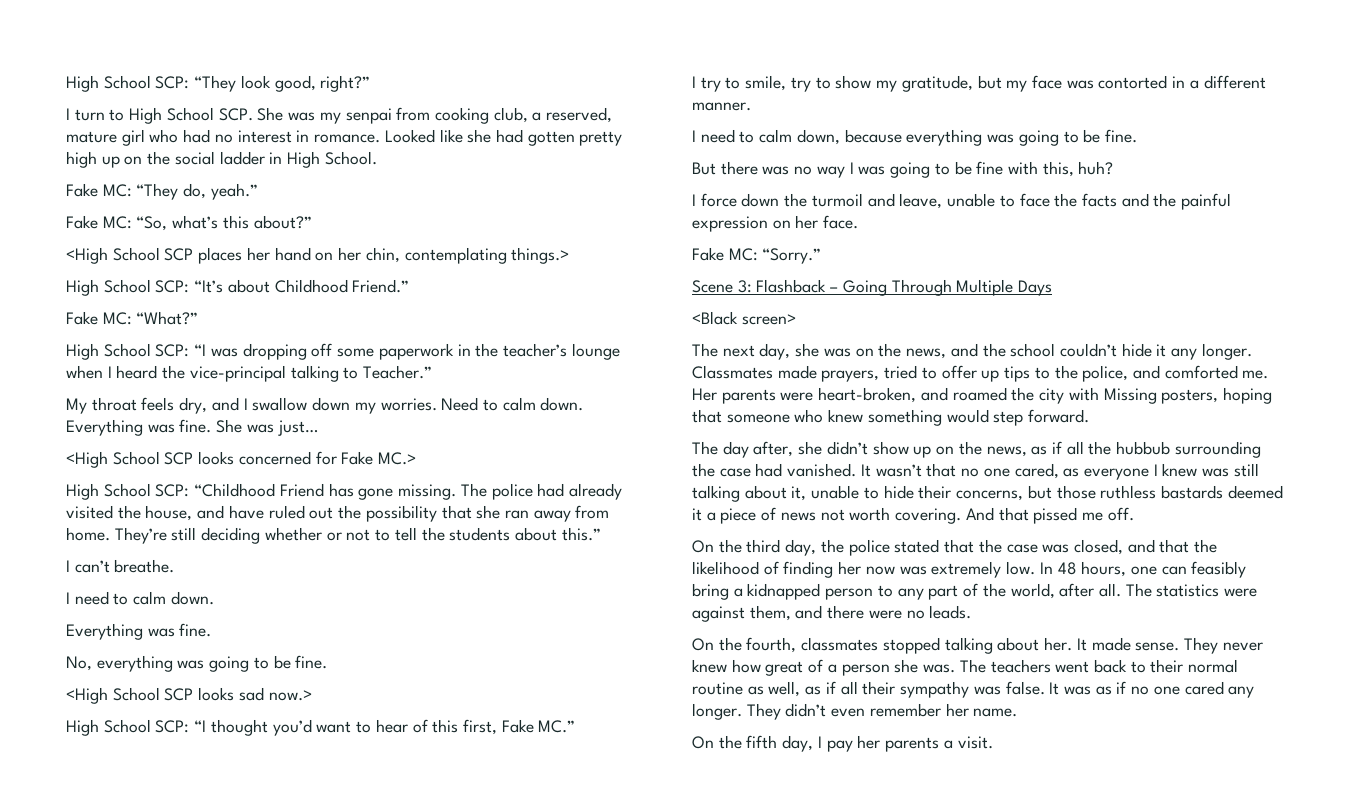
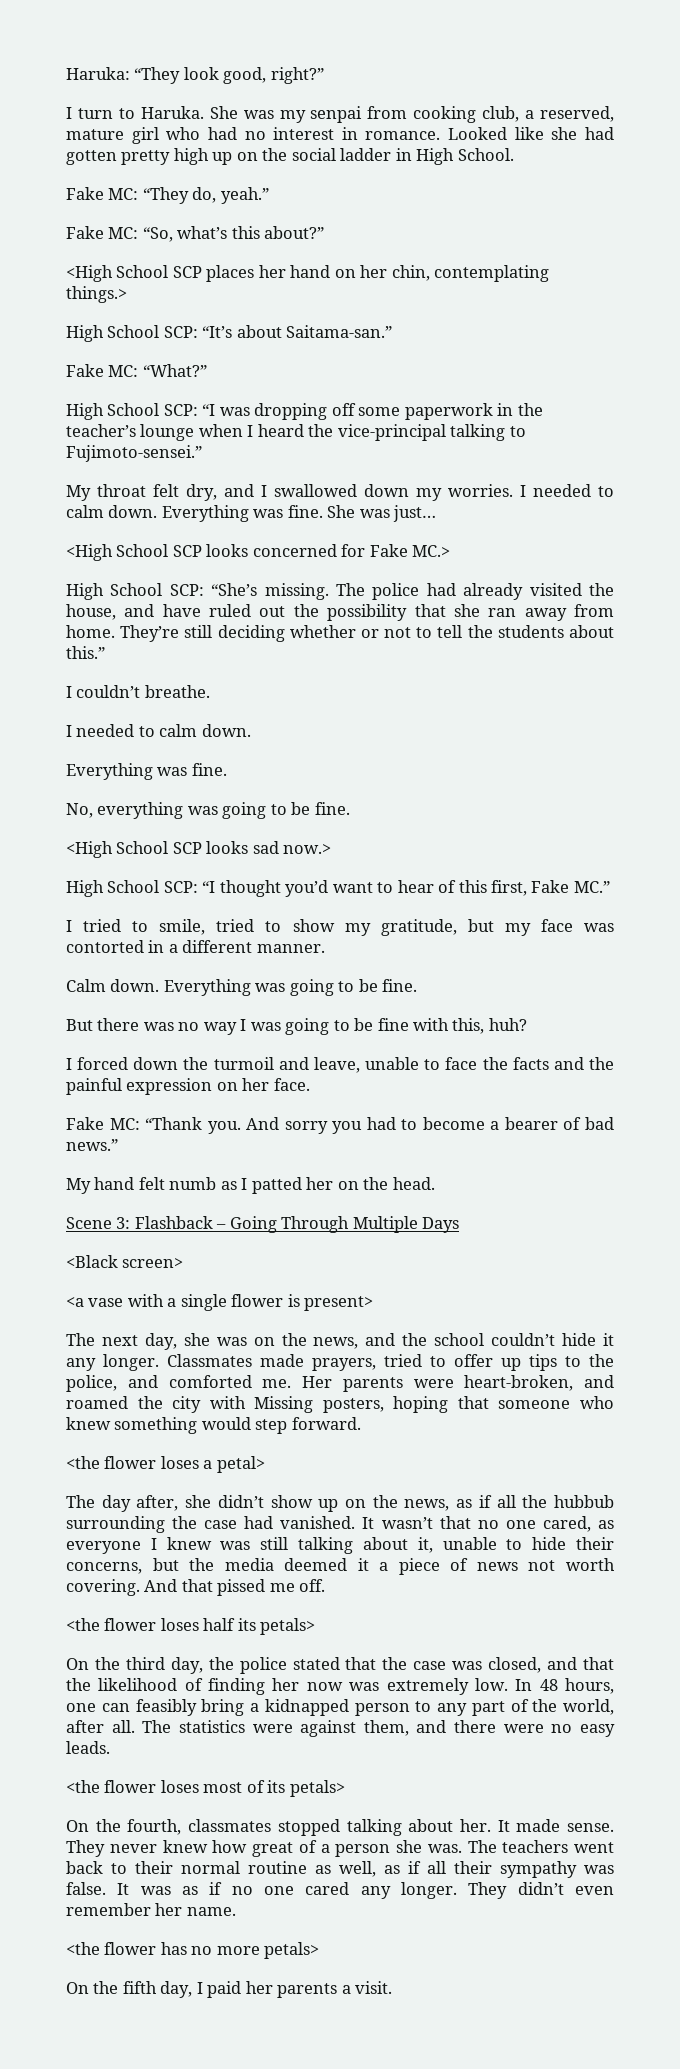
[66,75,190,92] High School SCP: -> [66,67,130,80] Haruka:
[129,107,253,124] High School SCP. -> [140,106,204,119] Haruka.
[274,279,410,293] Childhood Friend.” -> [286,325,393,338] Saitama-san.”
[363,365,433,379] Teacher.” -> [66,445,202,462] Fujimoto-sensei.”
[141,397,175,411] feels -> [153,484,179,497] felt
[252,397,308,411] swallow -> [274,484,357,497] swallowed
[441,397,479,411] Need -> [520,484,591,497] I needed
[194,483,394,500] “Childhood Friend has gone -> [211,583,258,596] “She’s
[74,560,110,573] can’t -> [76,685,141,698] couldn’t
[74,591,109,605] need -> [76,724,135,737] needed
[700,77,721,92] try -> [83,919,122,932] tried
[790,77,811,92] try -> [216,919,255,932] tried
[692,129,983,146] I need to calm down, because everything -> [66,979,251,996] Calm down. Everything
[700,193,737,207] force -> [77,1057,129,1070] forced
[762,248,822,264] “Sorry.” -> [145,1117,615,1134] [66,1139,118,1151] [66,1177,435,1194] “Thank you. And sorry you had to become a bearer of bad news.” // My hand felt numb as I patted her on the head.
(796, 319) none -> [66,1294,374,1311] // <a vase with a single flower is present>
(1090, 416) none -> [66,1456,265,1473] // <the flower loses a petal>
[1056,485,1223,499] those ruthless bastards -> [189,1558,274,1571] the media
(1134, 514) none -> [66,1618,316,1635] // <the flower loses half its petals>
(925, 614) none -> [580,1724,615,1737] easy
(972, 612) none -> [66,1780,345,1797] // <the flower loses most of its petals>
(1018, 712) none -> [66,1942,320,1959] // <the flower has no more petals>
[826,740,853,752] pay -> [207,1981,242,1998] paid

